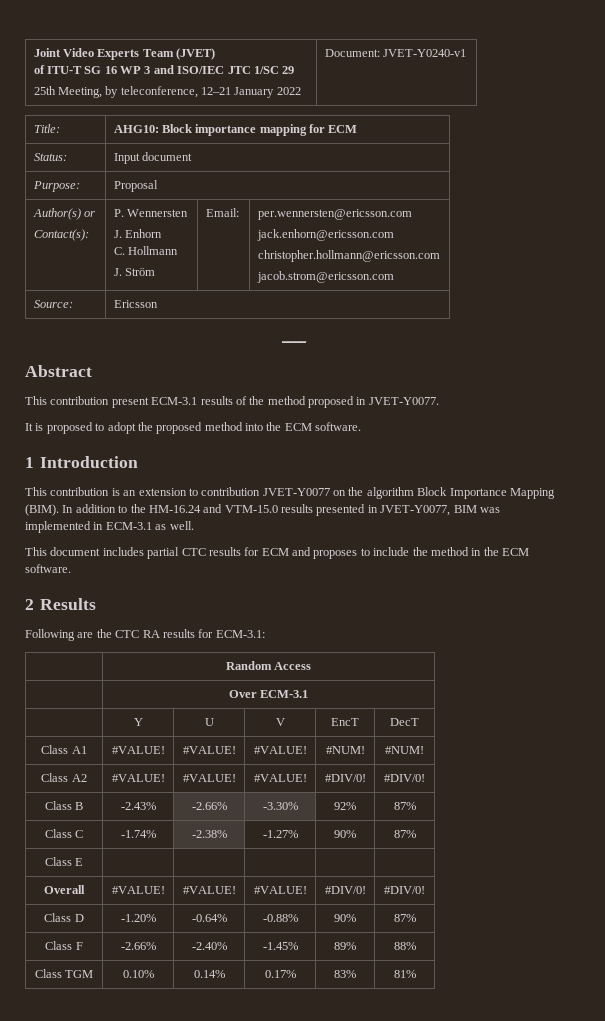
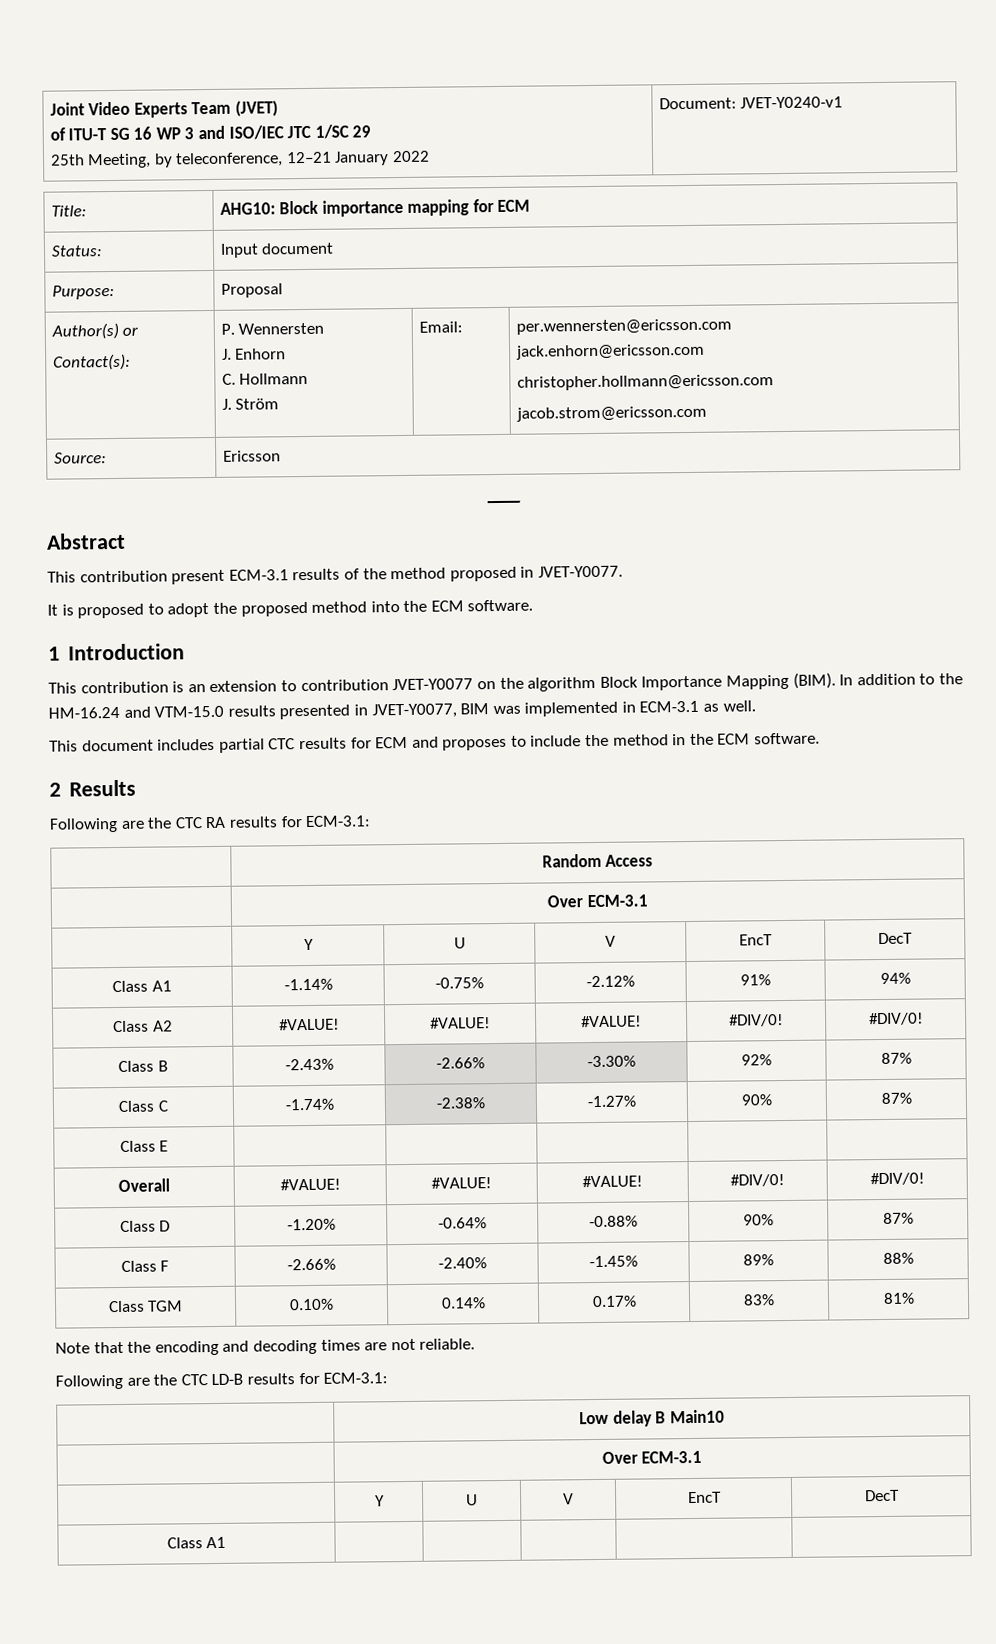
[111,746,165,754] [182,746,236,754] [253,746,307,754] [325,746,365,754] [385,746,424,754] #VALUE! | #VALUE! | #VALUE! | #NUM! | #NUM! -> [283,978,333,991] [435,977,484,989] [586,975,635,988] [740,974,771,986] [879,972,911,985] -1.14% | -0.75% | -2.12% | 91% | 94%
(416, 974) none -> [55,1338,476,1356] [55,1372,389,1390] [579,1409,725,1427] [601,1450,703,1464] [374,1495,385,1507] [466,1494,478,1506] [563,1493,574,1505] [687,1491,722,1504] [864,1489,900,1502] [166,1536,227,1549] // Note that the encoding and decoding times are not reliable. // Following are the CTC LD-B results for ECM-3.1: // | Low delay B Main10 // | Over ECM-3.1 // | Y | U | V | EncT | DecT // Class A1 | | | | |

